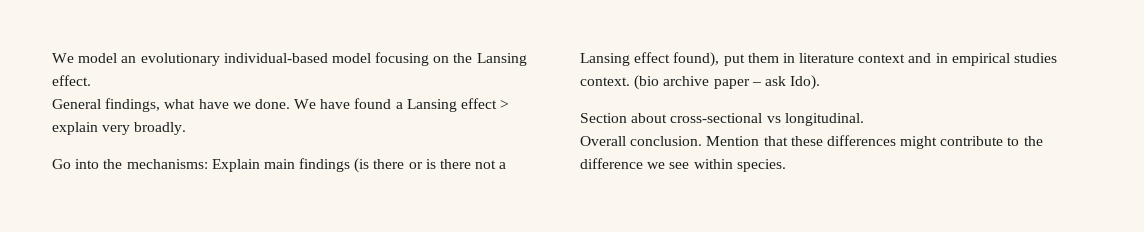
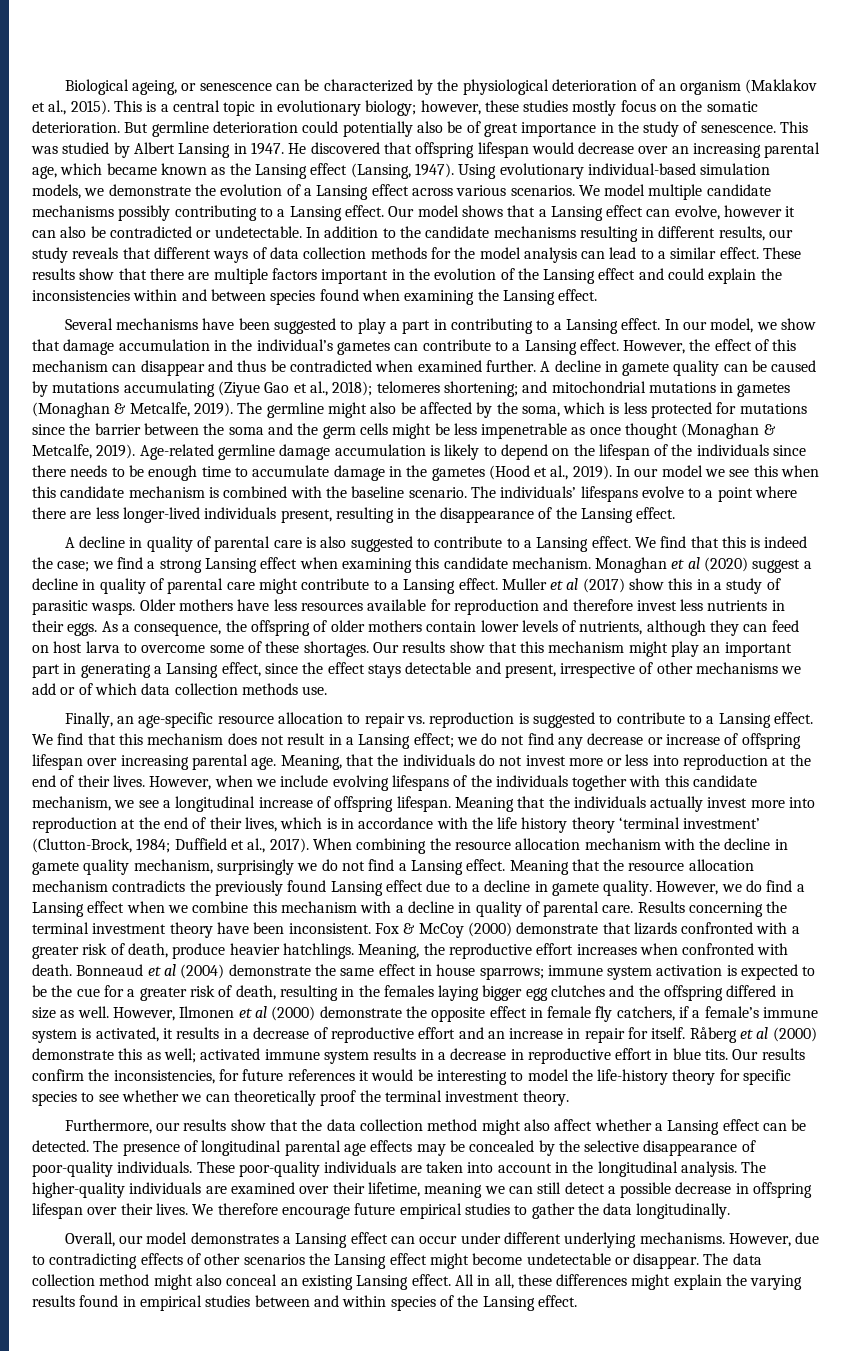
[52,52,527,66] [52,75,91,86] [52,98,510,112] [52,122,187,135] [52,158,507,173] [580,52,1058,67] [580,75,821,90] [580,113,864,126] [580,135,1043,149] [580,158,786,172] We model an evolutionary individual-based model focusing on the Lansing effect. // General findings, what have we done. We have found a Lansing effect > explain very broadly. // Go into the mechanisms: Explain main findings (is there or is there not a Lansing effect found), put them in literature context and in empirical studies context. (bio archive paper – ask Ido). // Section about cross-sectional vs longitudinal. // Overall conclusion. Mention that these differences might contribute to the difference we see within species. -> [64,79,818,95] [32,100,758,116] [32,121,809,137] [31,142,821,158] [32,163,771,179] [32,184,771,200] [32,205,796,221] [32,226,794,242] [32,247,802,263] [32,268,782,284] [32,289,598,305] [64,318,816,334] [32,339,797,355] [32,360,817,376] [32,381,791,397] [32,402,807,418] [32,423,776,439] [32,444,807,460] [32,465,820,481] [32,486,798,502] [32,507,676,523] [64,536,808,552] [32,557,812,573] [32,578,781,594] [32,599,785,615] [32,620,799,636] [32,641,792,657] [32,662,802,678] [32,683,328,695] [64,712,813,728] [32,733,801,749] [32,754,811,770] [32,775,758,791] [32,796,816,812] [32,817,761,833] [32,838,788,854] [32,859,754,875] [32,880,805,896] [32,901,788,917] [32,922,800,938] [32,943,789,959] [32,964,816,980] [32,985,794,1001] [32,1006,819,1022] [32,1027,817,1043] [32,1048,805,1064] [32,1069,792,1085] [32,1090,569,1106] [64,1119,807,1135] [32,1140,756,1156] [32,1161,767,1177] [32,1182,813,1198] [32,1203,731,1219] [64,1232,820,1248] [32,1253,762,1269] [32,1274,803,1290] [32,1295,577,1311] Biological ageing, or senescence can be characterized by the physiological deterioration of an organism (Maklakov et al., 2015). This is a central topic in evolutionary biology; however, these studies mostly focus on the somatic deterioration. But germline deterioration could potentially also be of great importance in the study of senescence. This was studied by Albert Lansing in 1947. He discovered that offspring lifespan would decrease over an increasing parental age, which became known as the Lansing effect (Lansing, 1947). Using evolutionary individual-based simulation models, we demonstrate the evolution of a Lansing effect across various scenarios. We model multiple candidate mechanisms possibly contributing to a Lansing effect. Our model shows that a Lansing effect can evolve, however it can also be contradicted or undetectable. In addition to the candidate mechanisms resulting in different results, our study reveals that different ways of data collection methods for the model analysis can lead to a similar effect. These results show that there are multiple factors important in the evolution of the Lansing effect and could explain the inconsistencies within and between species found when examining the Lansing effect. // Several mechanisms have been suggested to play a part in contributing to a Lansing effect. In our model, we show that damage accumulation in the individual’s gametes can contribute to a Lansing effect. However, the effect of this mechanism can disappear and thus be contradicted when examined further. A decline in gamete quality can be caused by mutations accumulating (Ziyue Gao et al., 2018); telomeres shortening; and mitochondrial mutations in gametes (Monaghan & Metcalfe, 2019). The germline might also be affected by the soma, which is less protected for mutations since the barrier between the soma and the germ cells might be less impenetrable as once thought (Monaghan & Metcalfe, 2019). Age-related germline damage accumulation is likely to depend on the lifespan of the individuals since there needs to be enough time to accumulate damage in the gametes (Hood et al., 2019). In our model we see this when this candidate mechanism is combined with the baseline scenario. The individuals’ lifespans evolve to a point where there are less longer-lived individuals present, resulting in the disappearance of the Lansing effect. // A decline in quality of parental care is also suggested to contribute to a Lansing effect. We find that this is indeed the case; we find a strong Lansing effect when examining this candidate mechanism. Monaghan et al (2020) suggest a decline in quality of parental care might contribute to a Lansing effect. Muller et al (2017) show this in a study of parasitic wasps. Older mothers have less resources available for reproduction and therefore invest less nutrients in their eggs. As a consequence, the offspring of older mothers contain lower levels of nutrients, although they can feed on host larva to overcome some of these shortages. Our results show that this mechanism might play an important part in generating a Lansing effect, since the effect stays detectable and present, irrespective of other mechanisms we add or of which data collection methods use. // Finally, an age-specific resource allocation to repair vs. reproduction is suggested to contribute to a Lansing effect. We find that this mechanism does not result in a Lansing effect; we do not find any decrease or increase of offspring lifespan over increasing parental age. Meaning, that the individuals do not invest more or less into reproduction at the end of their lives. However, when we include evolving lifespans of the individuals together with this candidate mechanism, we see a longitudinal increase of offspring lifespan. Meaning that the individuals actually invest more into reproduction at the end of their lives, which is in accordance with the life history theory ‘terminal investment’ (Clutton-Brock, 1984; Duffield et al., 2017). When combining the resource allocation mechanism with the decline in gamete quality mechanism, surprisingly we do not find a Lansing effect. Meaning that the resource allocation mechanism contradicts the previously found Lansing effect due to a decline in gamete quality. However, we do find a Lansing effect when we combine this mechanism with a decline in quality of parental care. Results concerning the terminal investment theory have been inconsistent. Fox & McCoy (2000) demonstrate that lizards confronted with a greater risk of death, produce heavier hatchlings. Meaning, the reproductive effort increases when confronted with death. Bonneaud et al (2004) demonstrate the same effect in house sparrows; immune system activation is expected to be the cue for a greater risk of death, resulting in the females laying bigger egg clutches and the offspring differed in size as well. However, Ilmonen et al (2000) demonstrate the opposite effect in female fly catchers, if a female’s immune system is activated, it results in a decrease of reproductive effort and an increase in repair for itself. Råberg et al (2000) demonstrate this as well; activated immune system results in a decrease in reproductive effort in blue tits. Our results confirm the inconsistencies, for future references it would be interesting to model the life-history theory for specific species to see whether we can theoretically proof the terminal investment theory. // Furthermore, our results show that the data collection method might also affect whether a Lansing effect can be detected. The presence of longitudinal parental age effects may be concealed by the selective disappearance of poor-quality individuals. These poor-quality individuals are taken into account in the longitudinal analysis. The higher-quality individuals are examined over their lifetime, meaning we can still detect a possible decrease in offspring lifespan over their lives. We therefore encourage future empirical studies to gather the data longitudinally. // Overall, our model demonstrates a Lansing effect can occur under different underlying mechanisms. However, due to contradicting effects of other scenarios the Lansing effect might become undetectable or disappear. The data collection method might also conceal an existing Lansing effect. All in all, these differences might explain the varying results found in empirical studies between and within species of the Lansing effect.

